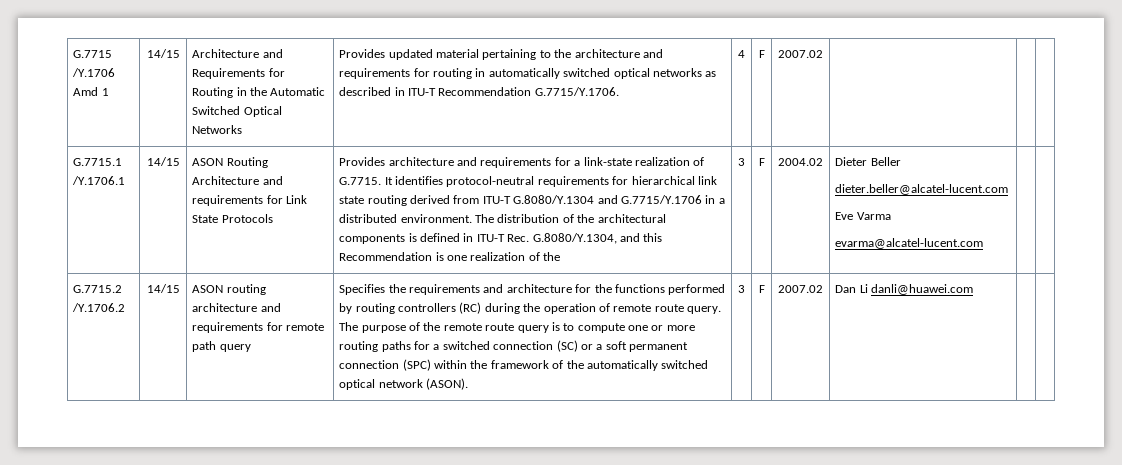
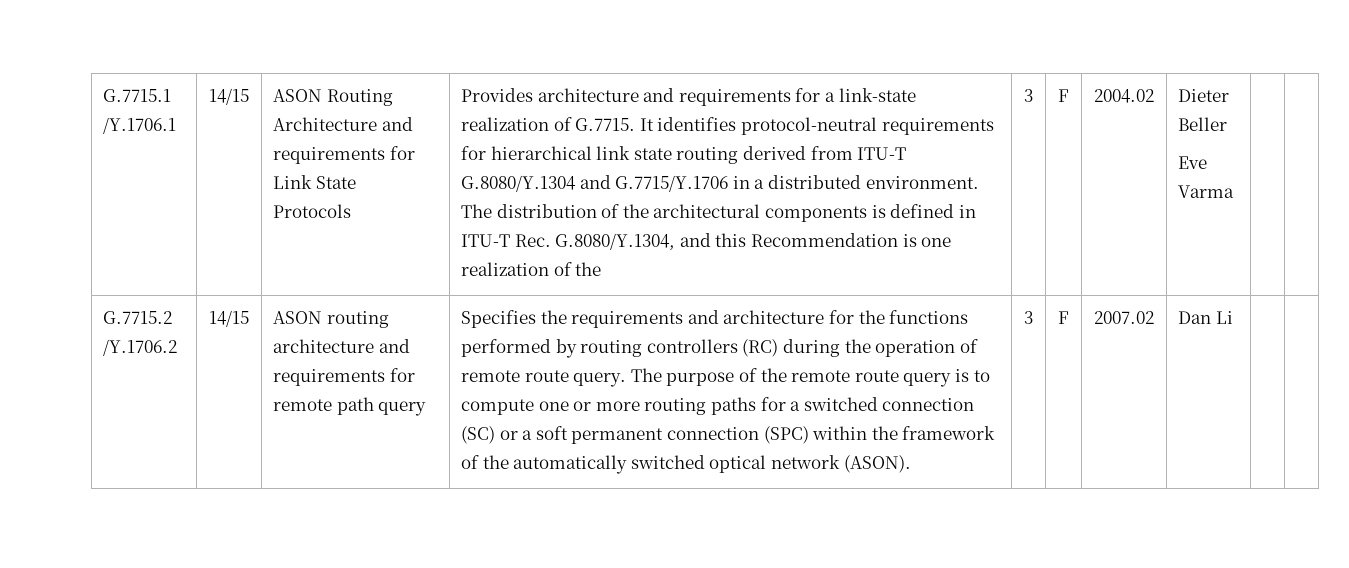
[73,50,113,58] [72,68,116,77] [73,87,109,96] [146,49,180,58] [192,49,283,58] [192,68,285,79] [192,87,326,98] [192,106,282,117] [192,125,243,134] [339,49,663,60] [339,68,717,79] [339,87,619,96] [738,50,745,58] [758,50,765,58] [778,50,823,58] G.7715 /Y.1706 Amd 1 | 14/15 | Architecture and Requirements for Routing in the Automatic Switched Optical Networks | Provides updated material pertaining to the architecture and requirements for routing in automatically switched optical networks as described in ITU-T Recommendation G.7715/Y.1706. | 4 | F | 2007.02 | | | // -> (103, 95) none
[835,184,1009,195] // dieter.beller@alcatel-lucent.com -> (1228, 124) none
[835,238,984,249] // evarma@alcatel-lucent.com -> (1235, 191) none
[871,284,974,295] danli@huawei.com -> (1233, 317) none

